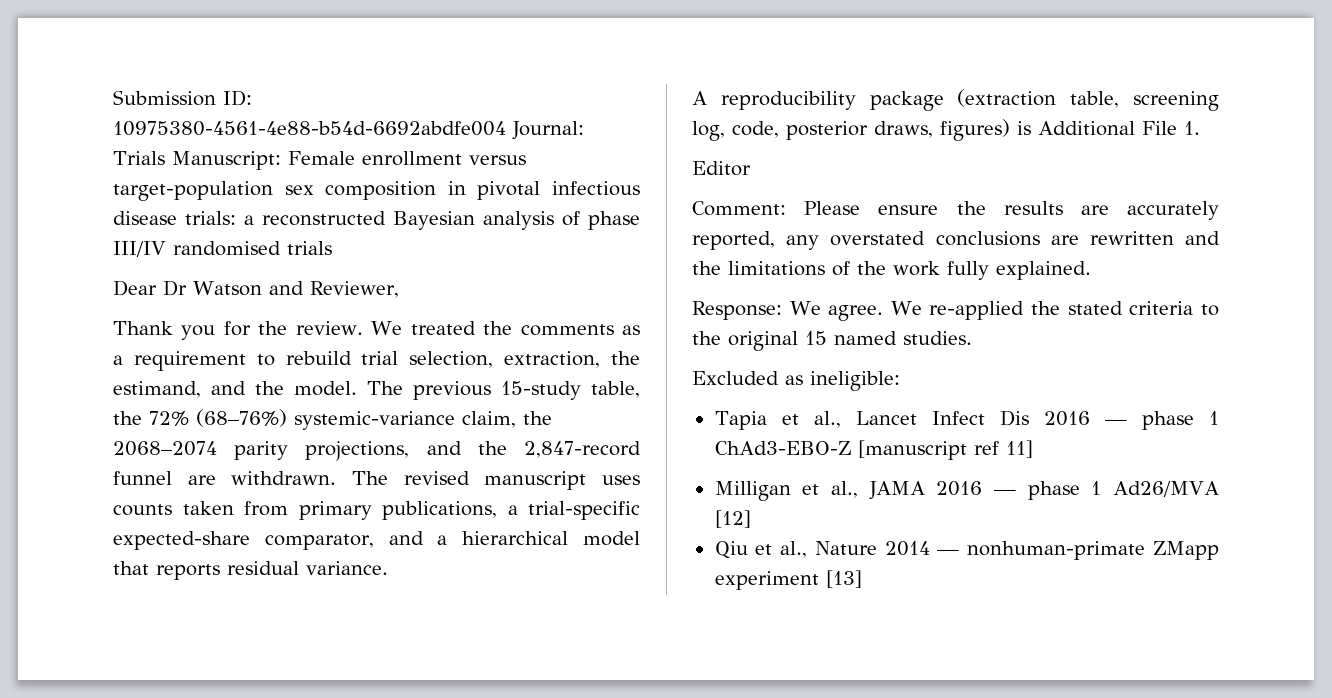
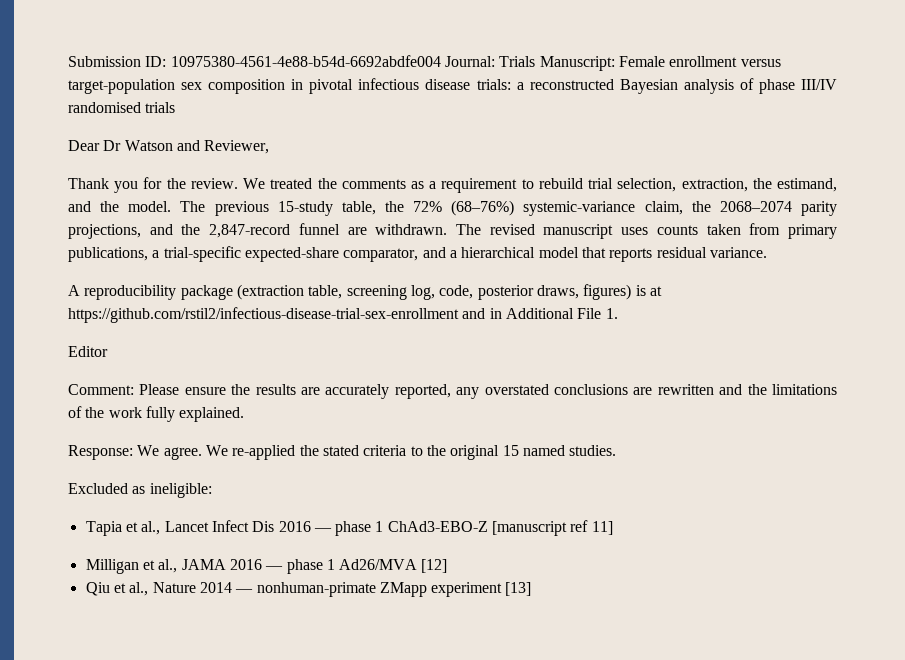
(1031, 128) none -> [649,286,662,296] [68,307,502,323] at https://github.com/rstil2/infectious-disease-trial-sex-enrollment and in

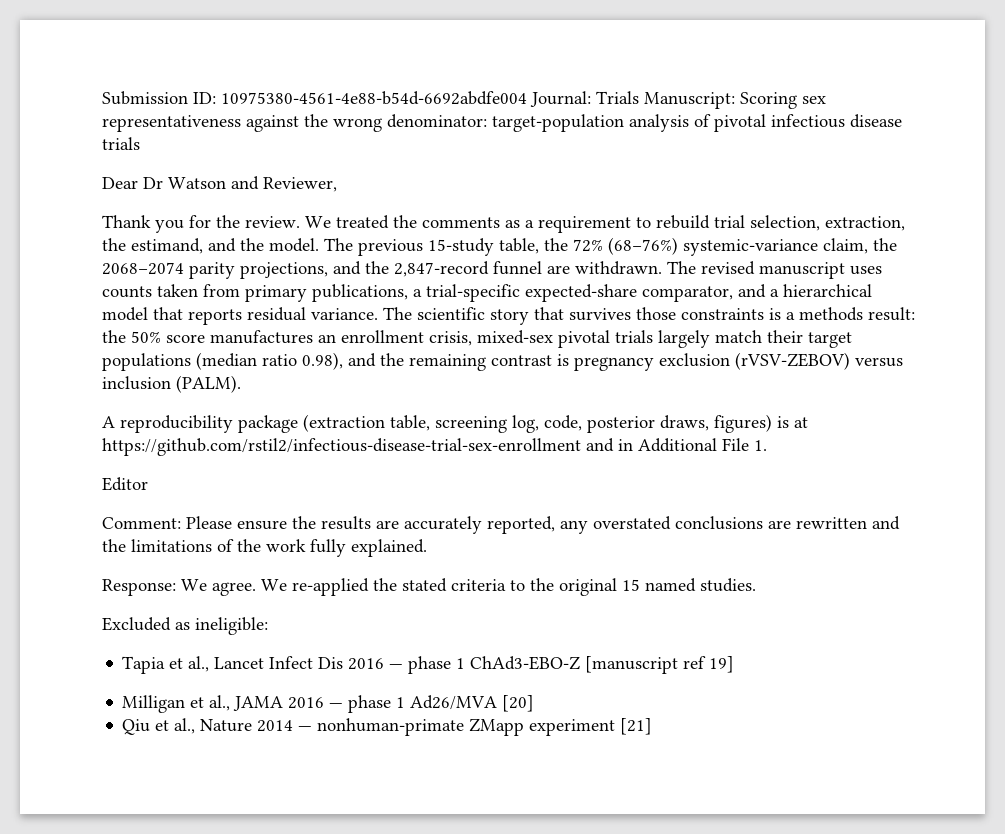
[618,56,781,67] [68,78,837,94] [68,102,141,113] Female enrollment versus target-population sex composition in pivotal infectious disease trials: a reconstructed Bayesian analysis of phase III/IV randomised -> [740,92,826,109] [102,114,902,132] Scoring sex representativeness against the wrong denominator: target-population analysis of pivotal infectious disease
(767, 252) none -> [383,307,915,325] [102,330,852,348] [102,352,903,371] [102,375,241,393] The scientific story that survives those constraints is a methods result: the 50% score manufactures an enrollment crisis, mixed-sex pivotal trials largely match their target populations (median ratio 0.98), and the remaining contrast is pregnancy exclusion (rVSV-ZEBOV) versus inclusion (PALM).
[591,521,613,535] 11] -> [709,656,735,673] 19]
[421,559,448,573] [12] -> [502,695,535,712] [20]
[505,582,532,596] [13] -> [620,718,653,735] [21]

